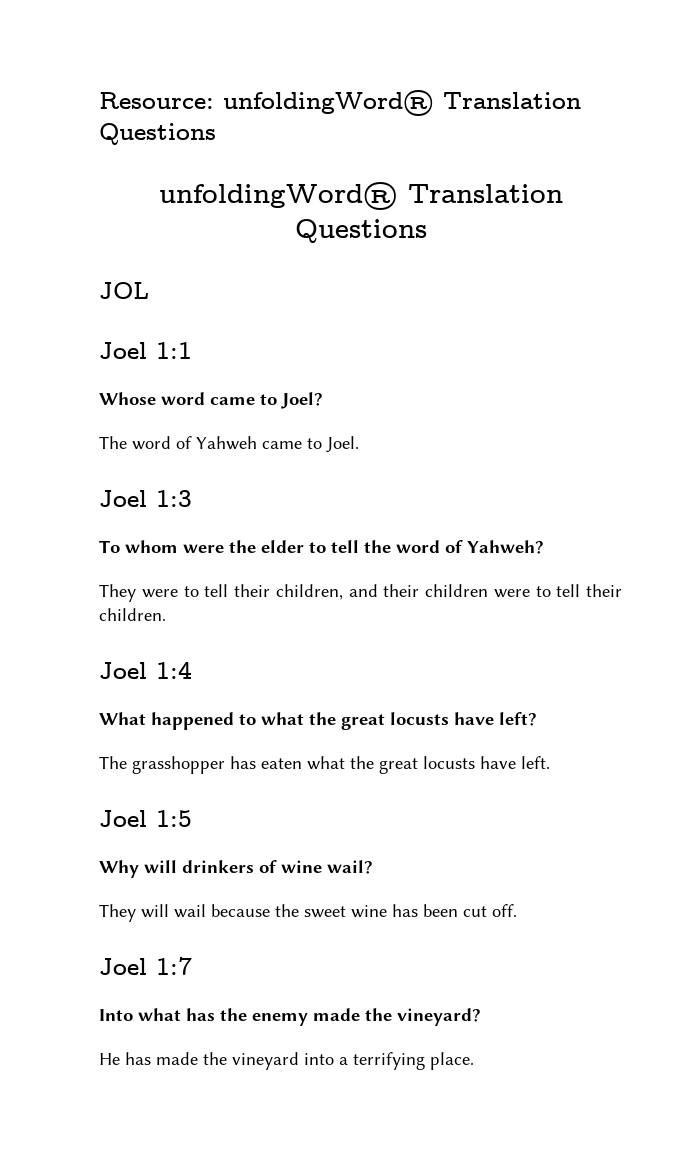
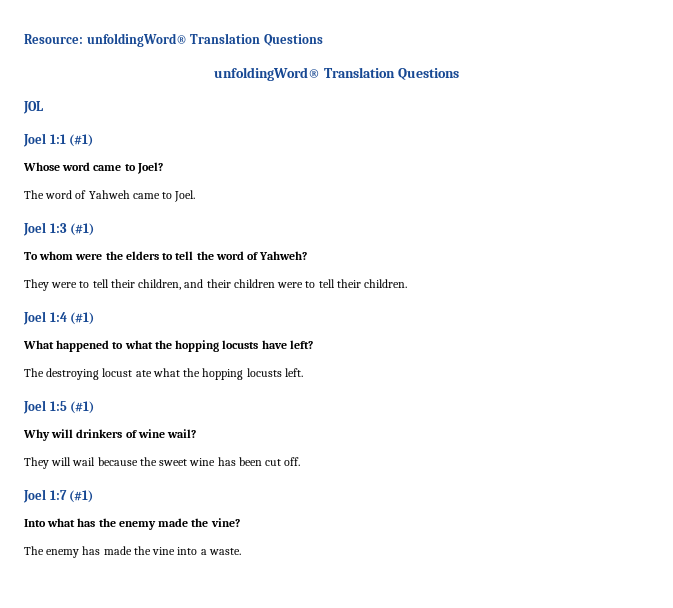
(192, 350) none -> [69,134,94,147] (#1)
(192, 498) none -> [70,223,95,236] (#1)
[261,540,304,553] elder -> [125,251,159,260] elders
(192, 670) none -> [70,312,95,325] (#1)
[341,714,385,730] great -> [175,340,220,352] hopping
[132,756,516,774] grasshopper has eaten what the great locusts have -> [46,368,282,380] destroying locust ate what the hopping locusts
(192, 818) none -> [70,401,95,414] (#1)
(192, 966) none -> [69,490,94,503] (#1)
[397,1008,481,1026] [99,1053,120,1065] vineyard? // He -> [210,518,240,527] [24,546,80,558] vine? // The enemy
[232,1052,299,1070] vineyard -> [152,547,176,555] vine
[353,1052,474,1070] terrifying place. -> [208,548,241,555] waste.

